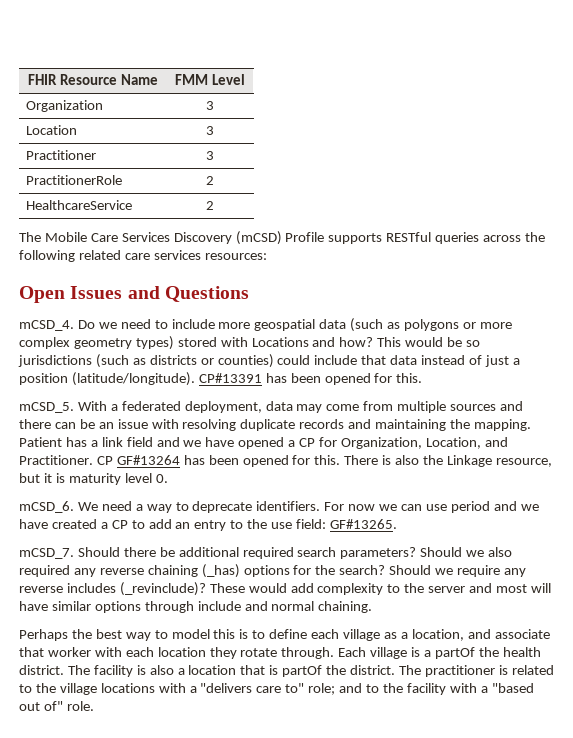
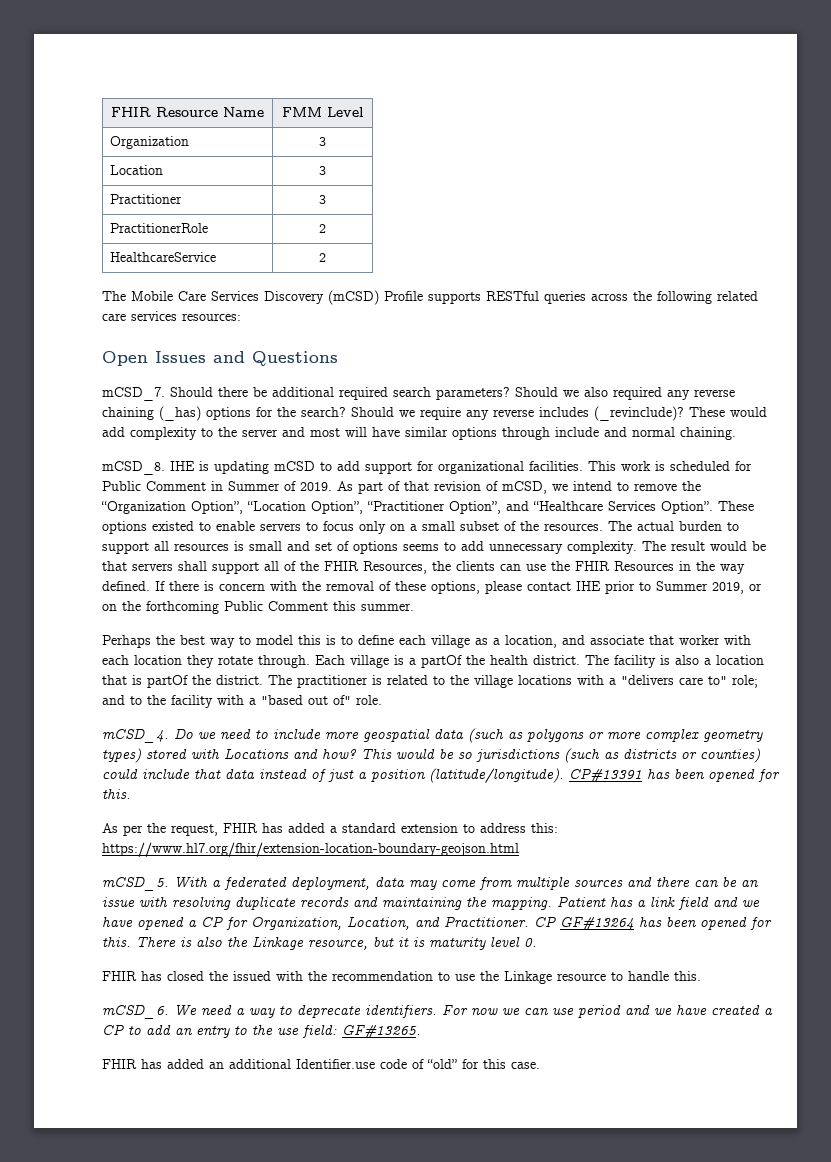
[19,318,512,332] [19,336,481,350] [18,354,520,368] [19,372,423,386] [19,401,524,413] [19,419,531,431] [19,437,508,449] [19,455,552,467] [19,473,168,485] [19,501,539,513] [19,519,397,531] // mCSD_4. Do we need to include more geospatial data (such as polygons or more complex geometry types) stored with Locations and how? This would be so jurisdictions (such as districts or counties) could include that data instead of just a position (latitude/longitude). CP#13391 has been opened for this. // mCSD_5. With a federated deployment, data may come from multiple sources and there can be an issue with resolving duplicate records and maintaining the mapping. Patient has a link field and we have opened a CP for Organization, Location, and Practitioner. CP GF#13264 has been opened for this. There is also the Linkage resource, but it is maturity level 0. // mCSD_6. We need a way to deprecate identifiers. For now we can use period and we have created a CP to add an entry to the use field: GF#13265. -> (338, 358) none
(373, 607) none -> [102,461,752,475] [102,481,701,494] [101,501,754,514] [102,521,739,534] [102,541,766,554] [102,561,745,574] [102,581,762,594] [102,601,414,614] // mCSD_8. IHE is updating mCSD to add support for organizational facilities. This work is scheduled for Public Comment in Summer of 2019. As part of that revision of mCSD, we intend to remove the “Organization Option”, “Location Option”, “Practitioner Option”, and “Healthcare Services Option”. These options existed to enable servers to focus only on a small subset of the resources. The actual burden to support all resources is small and set of options seems to add unnecessary complexity. The result would be that servers shall support all of the FHIR Resources, the clients can use the FHIR Resources in the way defined. If there is concern with the removal of these options, please contact IHE prior to Summer 2019, or on the forthcoming Public Comment this summer.
(94, 706) none -> [102,728,763,743] [102,748,760,763] [102,768,780,783] [102,789,131,799] [102,823,558,836] [102,842,519,857] [102,876,759,891] [102,896,760,910] [102,916,772,930] [102,936,537,950] [102,971,701,984] [102,1004,773,1019] [102,1024,421,1038] [102,1059,540,1069] // mCSD_4. Do we need to include more geospatial data (such as polygons or more complex geometry types) stored with Locations and how? This would be so jurisdictions (such as districts or counties) could include that data instead of just a position (latitude/longitude). CP#13391 has been opened for this. // As per the request, FHIR has added a standard extension to address this: https://www.hl7.org/fhir/extension-location-boundary-geojson.html // mCSD_5. With a federated deployment, data may come from multiple sources and there can be an issue with resolving duplicate records and maintaining the mapping. Patient has a link field and we have opened a CP for Organization, Location, and Practitioner. CP GF#13264 has been opened for this. There is also the Linkage resource, but it is maturity level 0. // FHIR has closed the issued with the recommendation to use the Linkage resource to handle this. // mCSD_6. We need a way to deprecate identifiers. For now we can use period and we have created a CP to add an entry to the use field: GF#13265. // FHIR has added an additional Identifier.use code of “old” for this case.

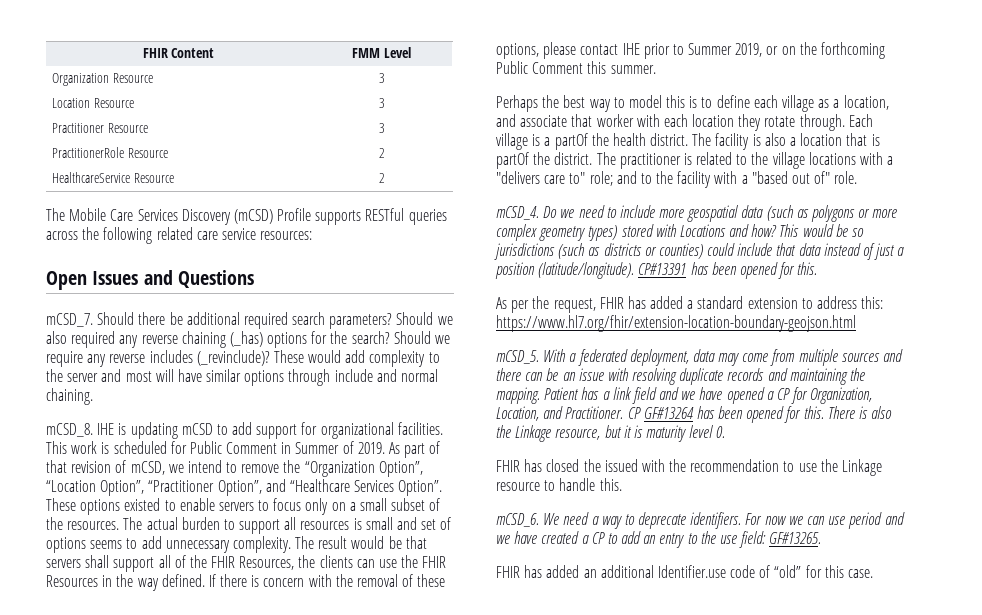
[111,107,264,117] FHIR Resource Name -> [142,48,215,58] FHIR Content
(190, 142) none -> [113,73,154,83] Resource
(164, 170) none -> [94,98,135,108] Resource
(183, 199) none -> [108,123,149,133] Resource
(209, 228) none -> [128,148,169,158] Resource
(217, 257) none -> [134,173,175,183] Resource
[131,311,177,321] services -> [221,228,256,240] service

